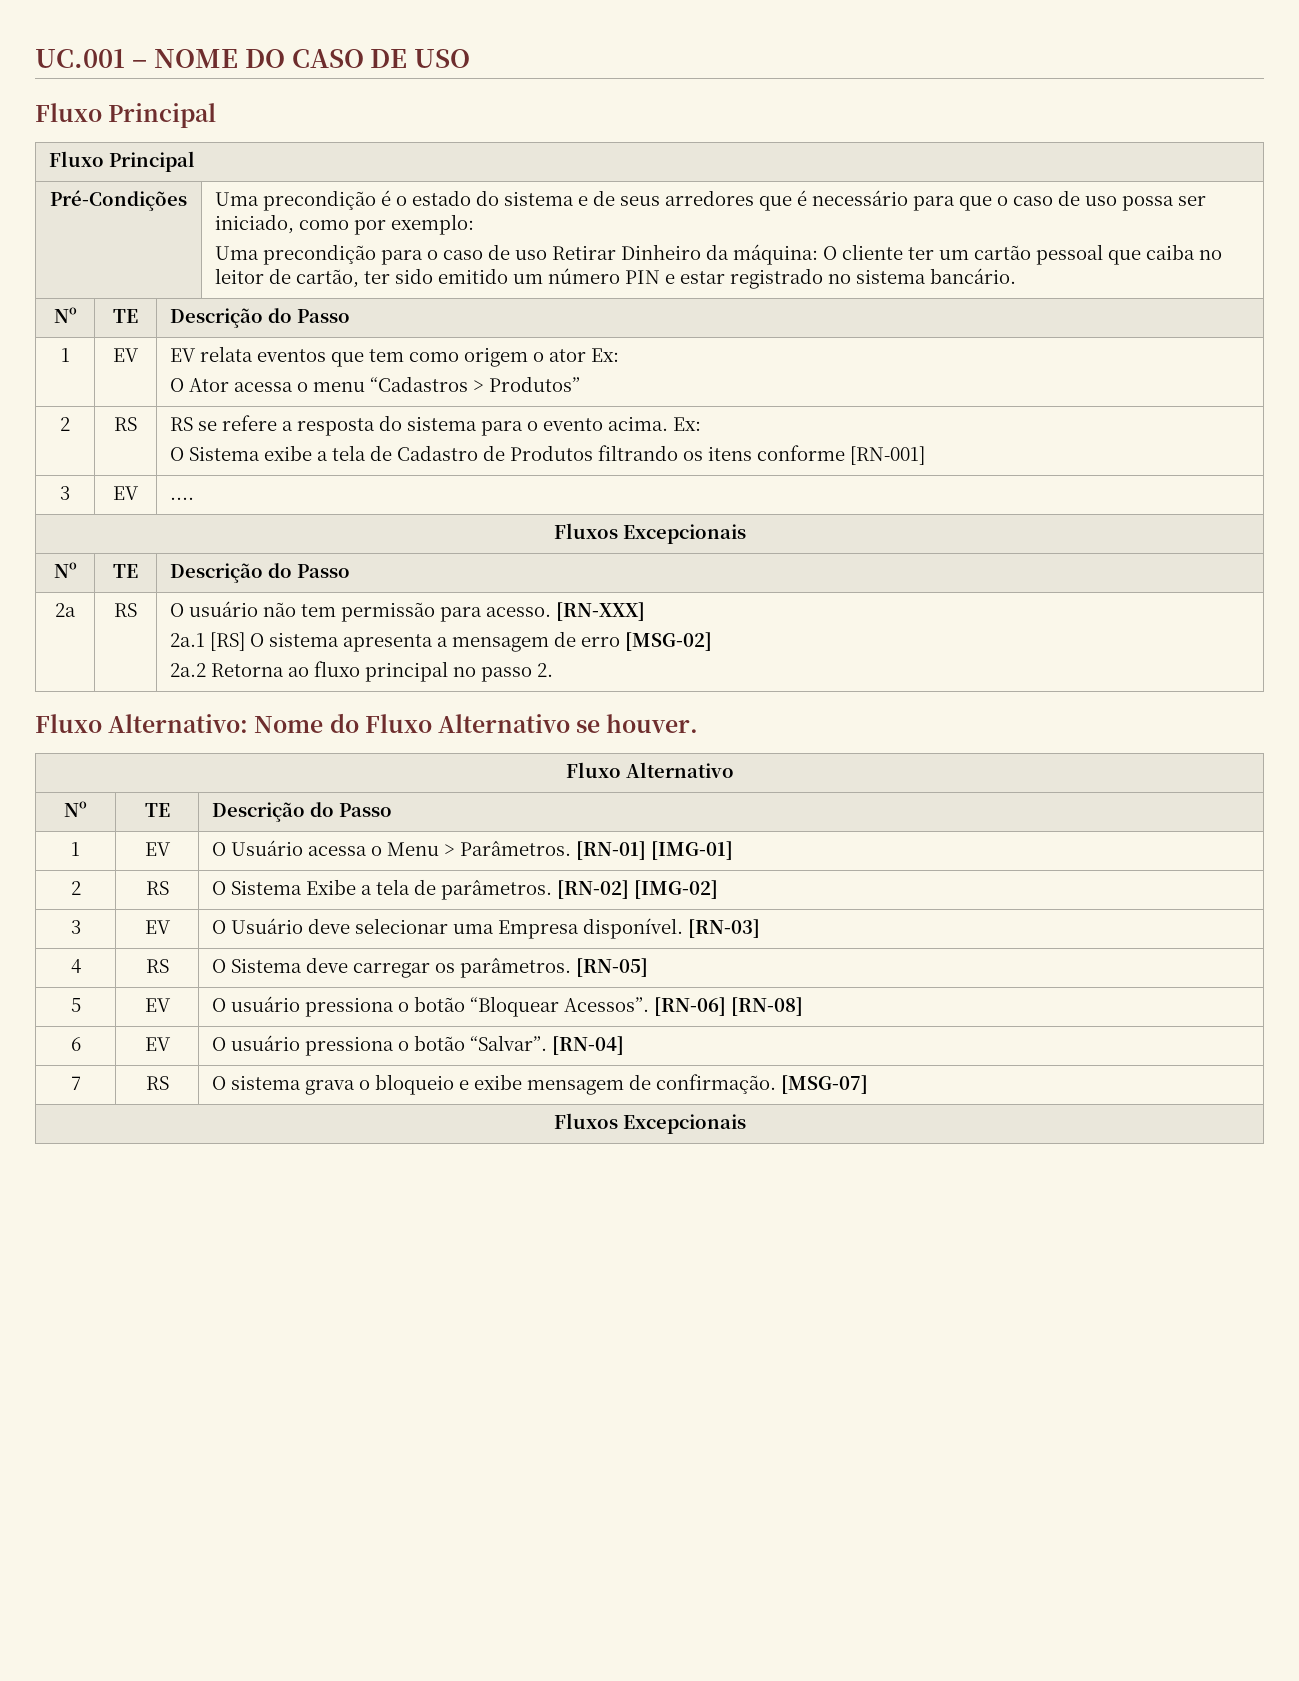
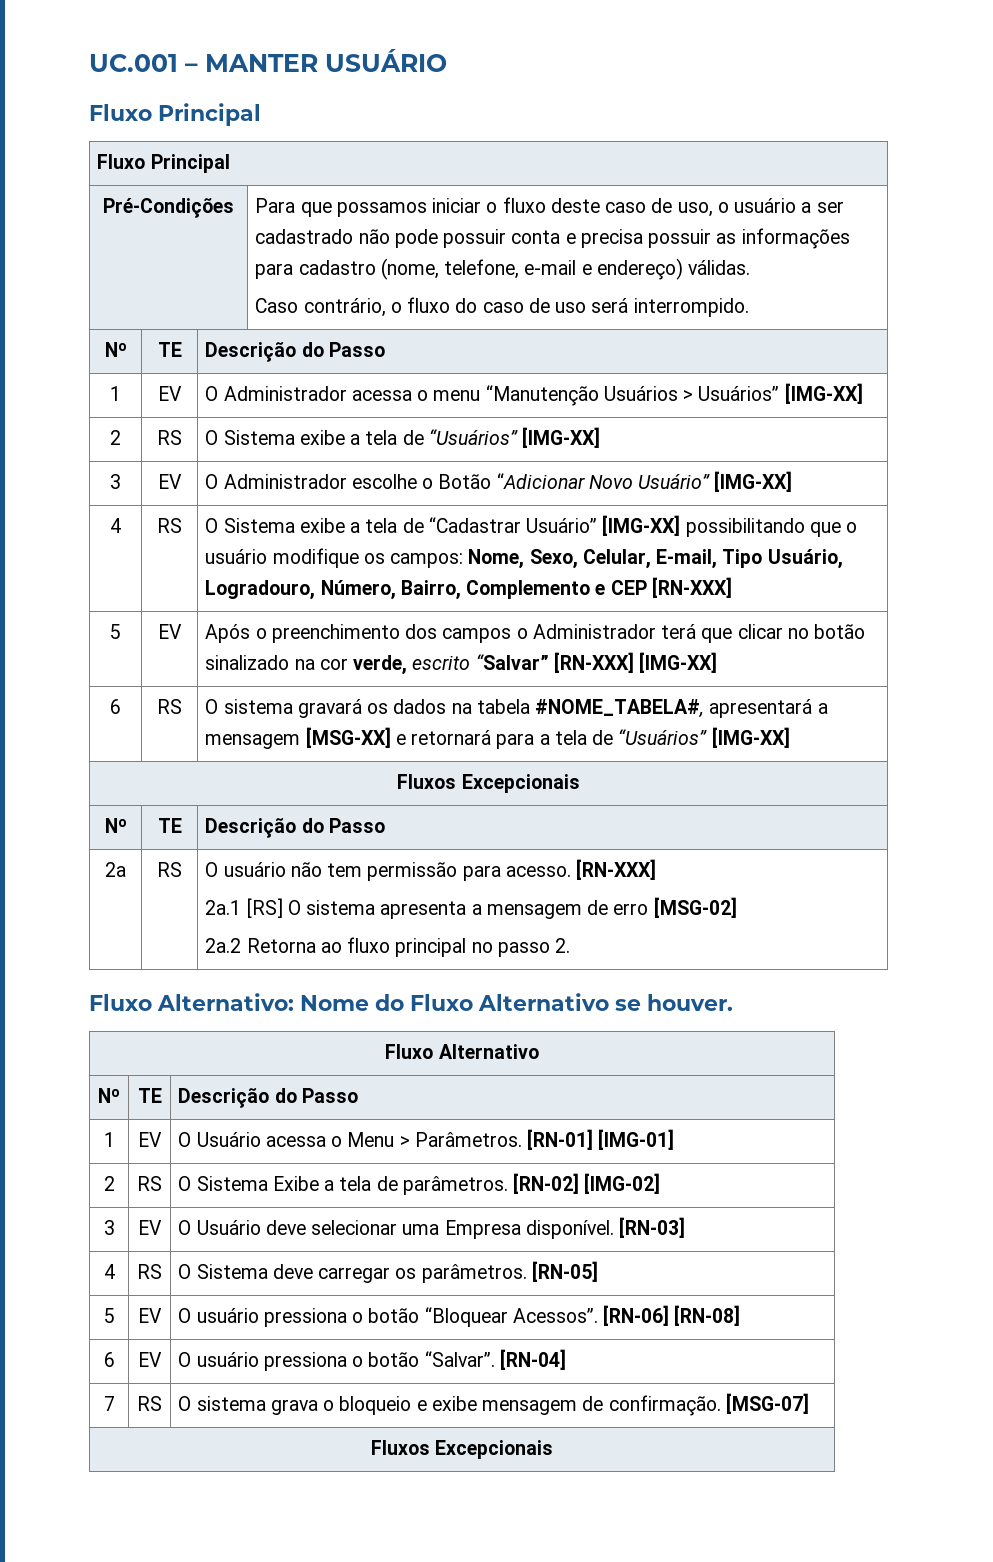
[153,49,471,68] NOME DO CASO DE USO -> [205,49,447,72] MANTER USUÁRIO
[215,190,1207,211] [215,214,475,235] [215,244,1223,265] [215,268,1017,289] [53,307,77,323] [113,309,138,323] [170,308,351,328] [60,348,70,362] [113,348,139,362] [170,346,620,367] [170,376,581,392] [60,417,70,431] [114,417,137,431] [170,415,702,436] [170,445,926,465] [60,486,70,500] [113,486,139,500] [170,497,195,500] Uma precondição é o estado do sistema e de seus arredores que é necessário para que o caso de uso possa ser iniciado, como por exemplo: // Uma precondição para o caso de uso Retirar Dinheiro da máquina: O cliente ter um cartão pessoal que caiba no leitor de cartão, ter sido emitido um número PIN e estar registrado no sistema bancário. // Nº | TE | Descrição do Passo // 1 | EV | EV relata eventos que tem como origem o ator Ex: // O Ator acessa o menu “Cadastros > Produtos” // 2 | RS | RS se refere a resposta do sistema para o evento acima. Ex: // O Sistema exibe a tela de Cadastro de Produtos filtrando os itens conforme [RN-001] // 3 | EV | .... -> [255,197,844,217] [255,228,850,249] [255,258,751,280] [255,297,749,317] [104,342,127,357] [157,342,182,357] [205,342,385,362] [110,386,121,401] [158,386,182,401] [205,383,863,406] [110,430,121,445] [157,430,182,445] [205,427,601,448] [110,474,121,489] [158,474,182,489] [205,471,793,492] [110,518,121,533] [157,518,182,533] [205,515,858,537] [205,548,843,569] [205,577,732,600] [110,624,121,639] [158,624,182,639] [205,624,866,643] [205,652,718,675] [110,699,121,714] [157,699,182,714] [205,699,828,718] [205,727,790,749] Para que possamos iniciar o fluxo deste caso de uso, o usuário a ser cadastrado não pode possuir conta e precisa possuir as informações para cadastro (nome, telefone, e-mail e endereço) válidas. // Caso contrário, o fluxo do caso de uso será interrompido. // Nº | TE | Descrição do Passo // 1 | EV | O Administrador acessa o menu “Manutenção Usuários > Usuários” [IMG-XX] // 2 | RS | O Sistema exibe a tela de “Usuários” [IMG-XX] // 3 | EV | O Administrador escolhe o Botão “Adicionar Novo Usuário” [IMG-XX] // 4 | RS | O Sistema exibe a tela de “Cadastrar Usuário” [IMG-XX] possibilitando que o usuário modifique os campos: Nome, Sexo, Celular, E-mail, Tipo Usuário, Logradouro, Número, Bairro, Complemento e CEP [RN-XXX] // 5 | EV | Após o preenchimento dos campos o Administrador terá que clicar no botão sinalizado na cor verde, escrito “Salvar” [RN-XXX] [IMG-XX] // 6 | RS | O sistema gravará os dados na tabela #NOME_TABELA#, apresentará a mensagem [MSG-XX] e retornará para a tela de “Usuários” [IMG-XX]

